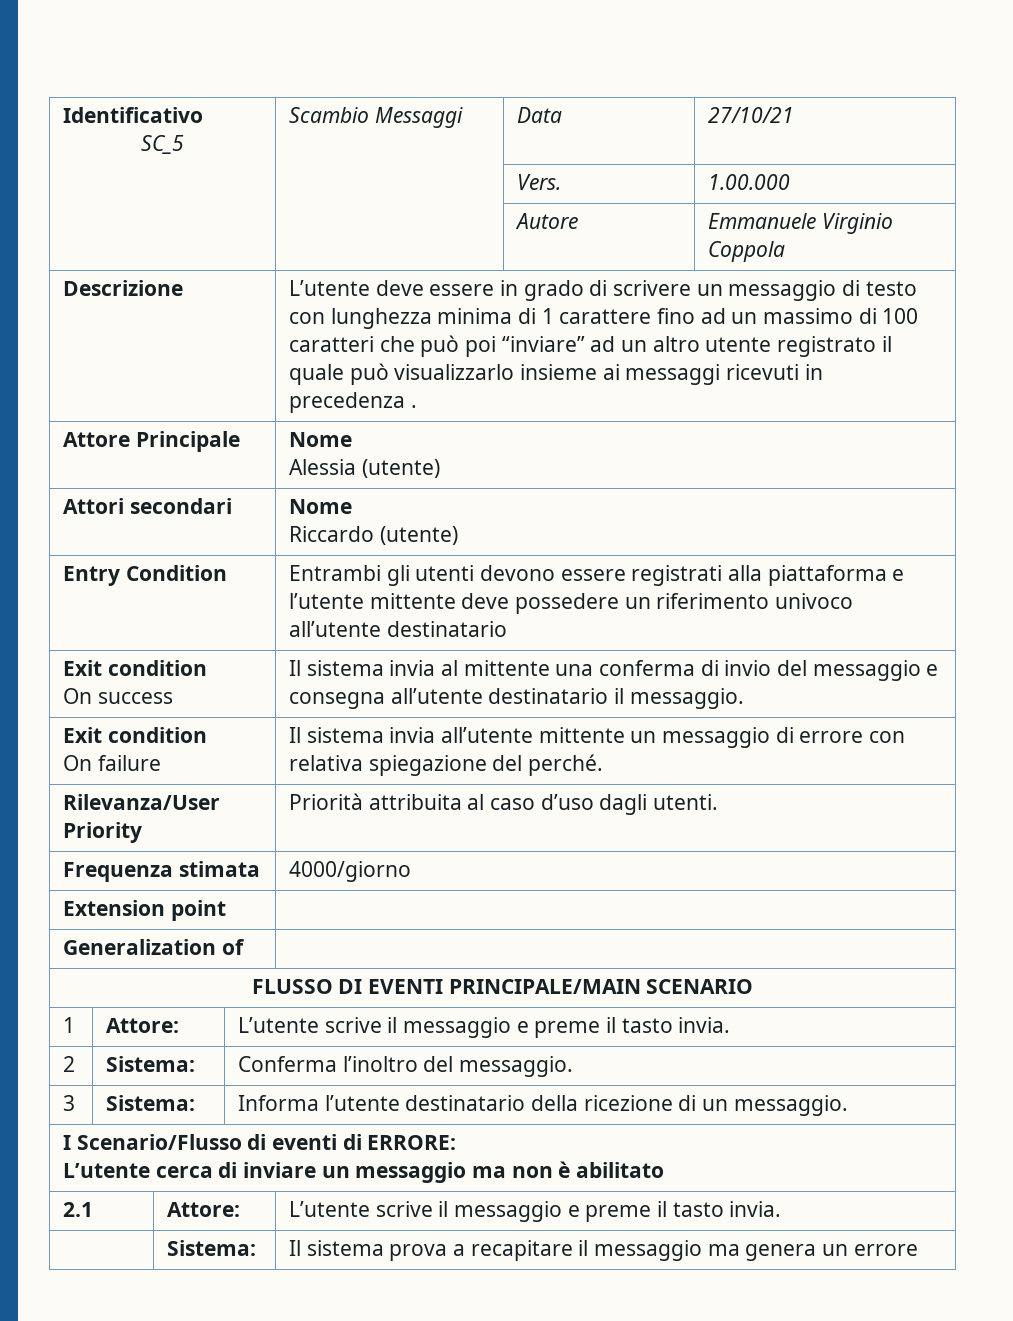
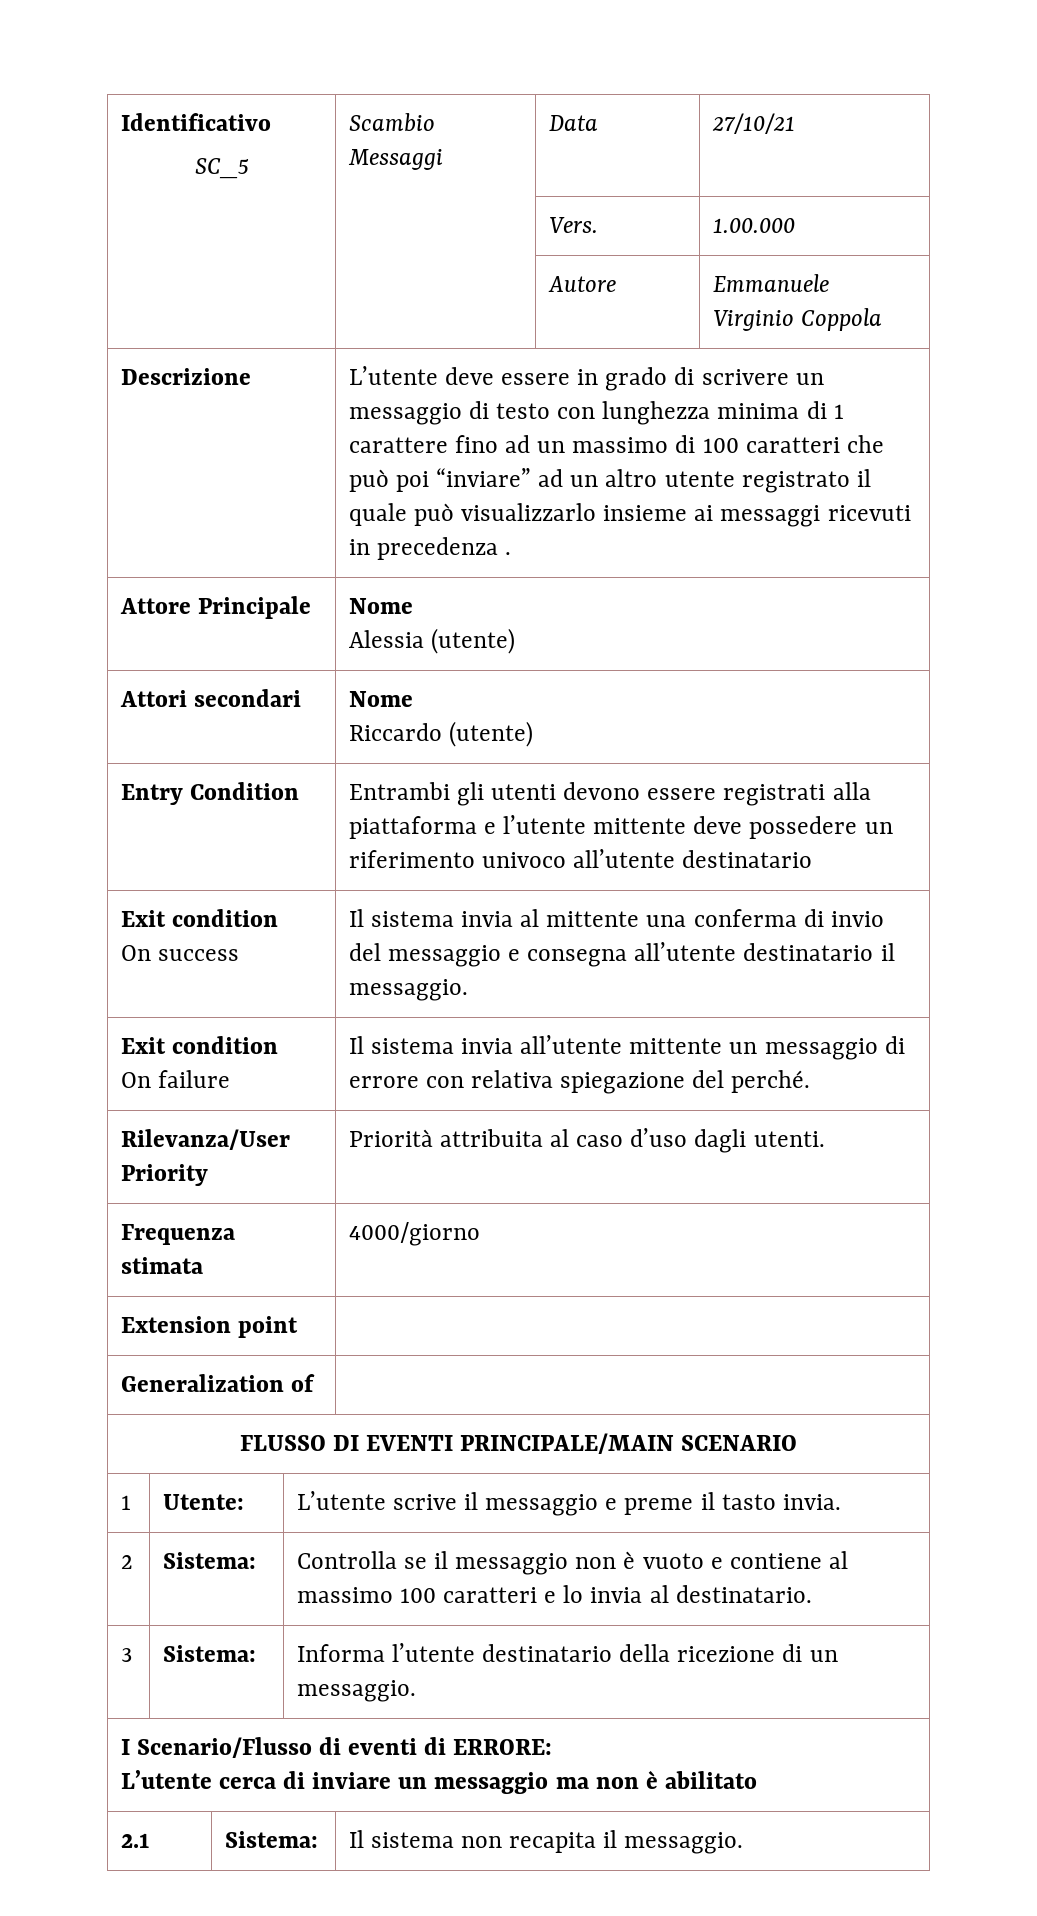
[106,1018,180,1033] Attore: -> [162,1494,244,1510] Utente:
[238,1056,574,1077] Conferma l’inoltro del messaggio. -> [296,1551,848,1575] [296,1585,812,1603] Controlla se il messaggio non è vuoto e contiene al massimo 100 caratteri e lo invia al destinatario.
[167,1202,241,1217] [289,1201,782,1222] [167,1240,257,1256] [289,1240,918,1261] Attore: | L’utente scrive il messaggio e preme il tasto invia. // | Sistema: | Il sistema prova a recapitare il messaggio ma genera un errore -> [224,1831,318,1848] [348,1830,744,1854] Sistema: | Il sistema non recapita il messaggio.

